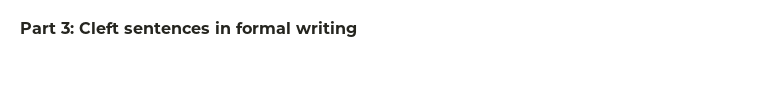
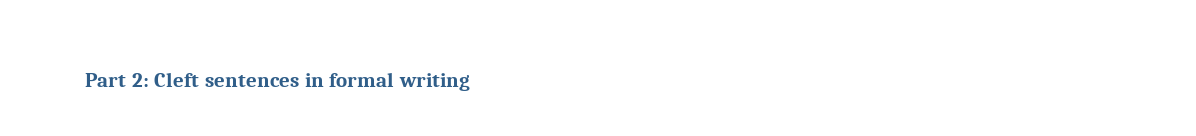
[60,22,74,34] 3: -> [131,73,149,87] 2:

